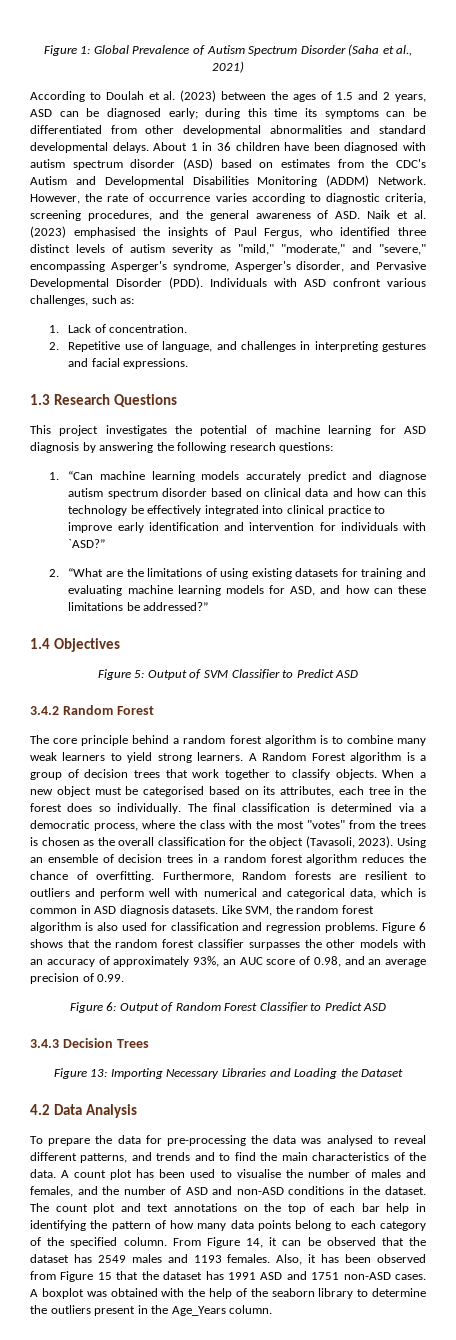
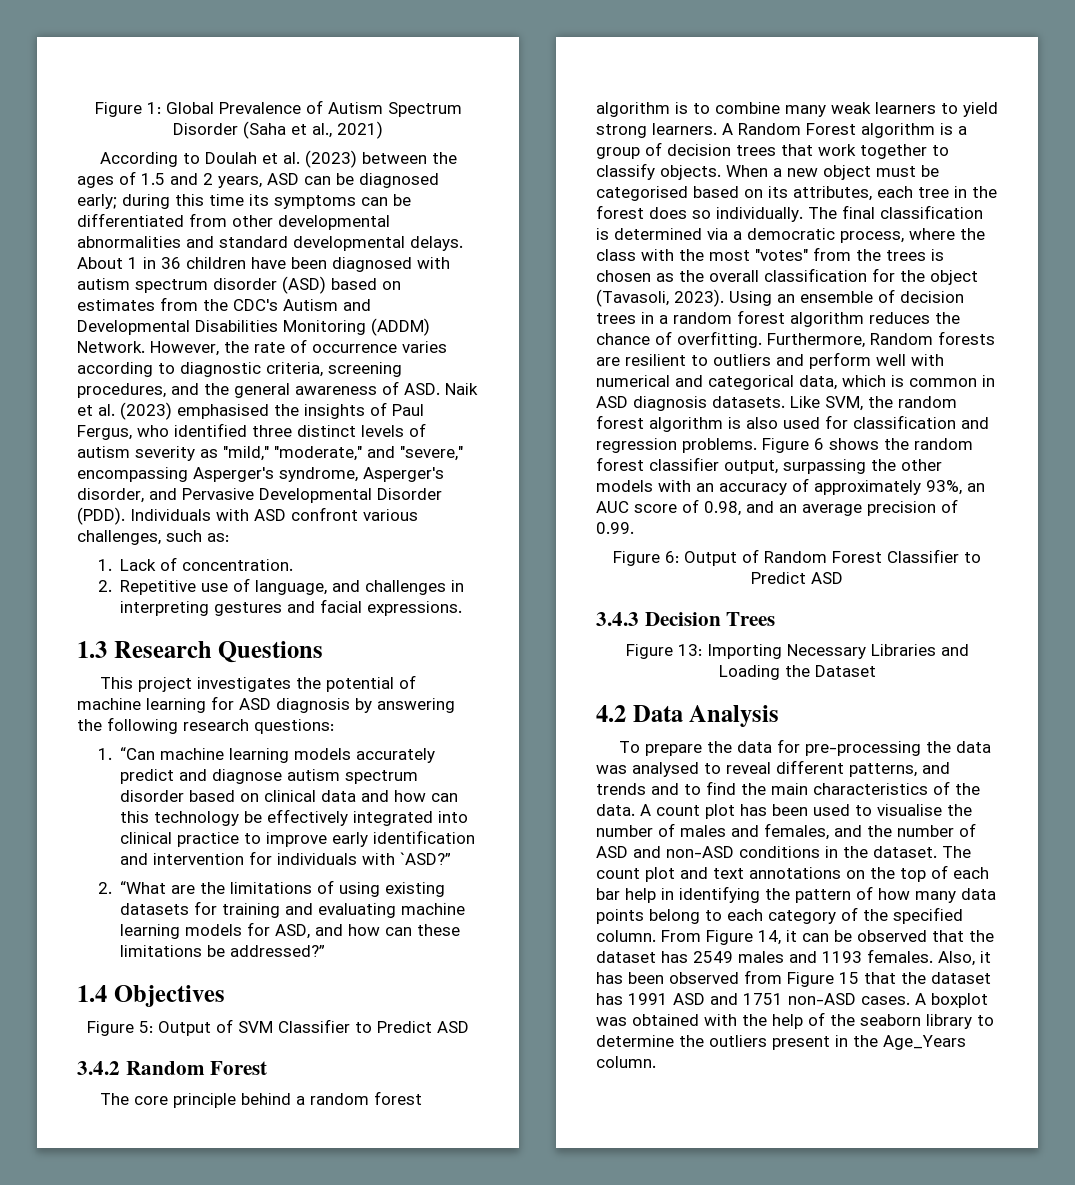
[67,939,90,948] that -> (879, 444) none
[248,942,300,950] surpasses -> [724,459,866,474] output, surpassing

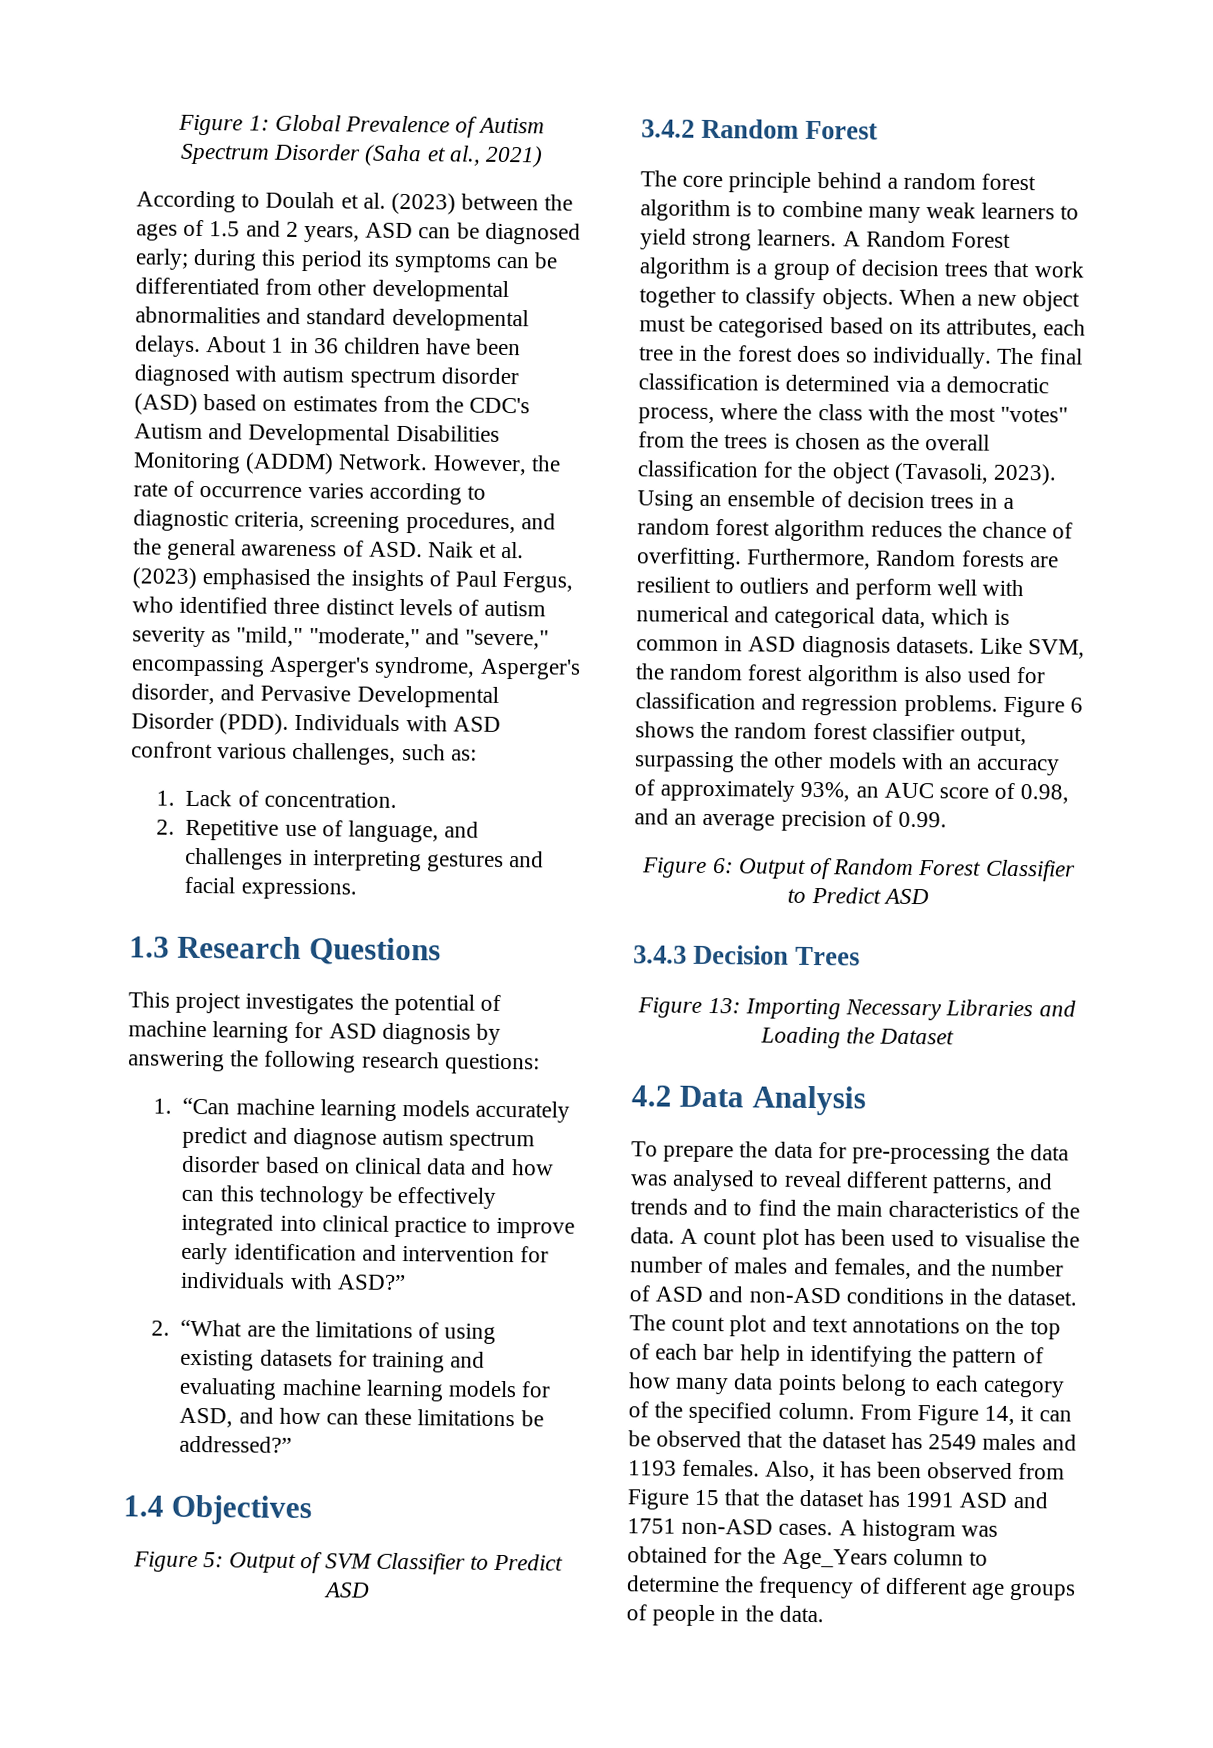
[209,194,244,206] time -> [300,249,363,272] period
[400,852,452,865] `ASD?” -> [336,1274,406,1291] ASD?”
[931,993,988,1008] boxplot -> [861,1519,956,1542] histogram
[704,1012,994,1029] [596,1035,966,1050] [596,1056,656,1068] with the help of the seaborn library to determine the outliers present in the Age_Years column. -> [713,1547,989,1570] [626,1575,1077,1601] [626,1604,824,1627] for the Age_Years column to determine the frequency of different age groups of people in the data.

